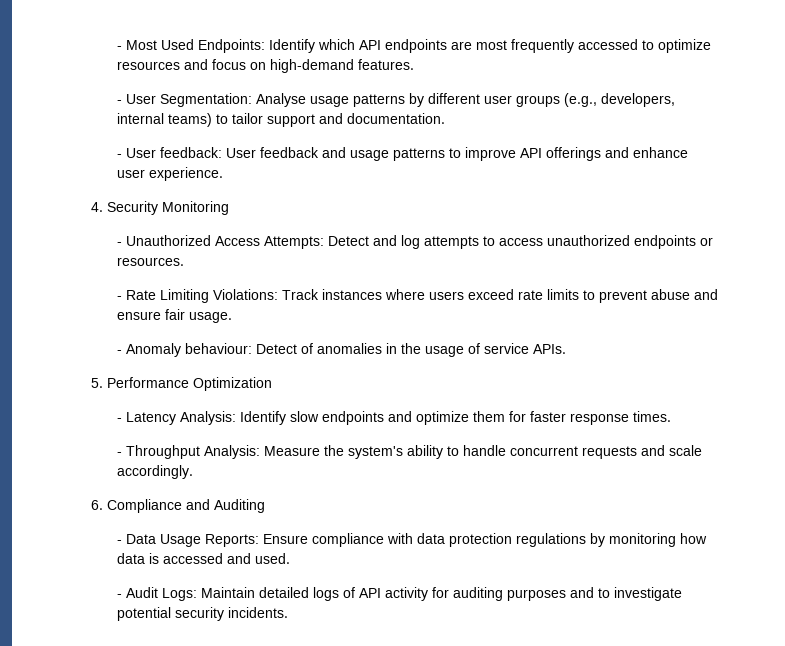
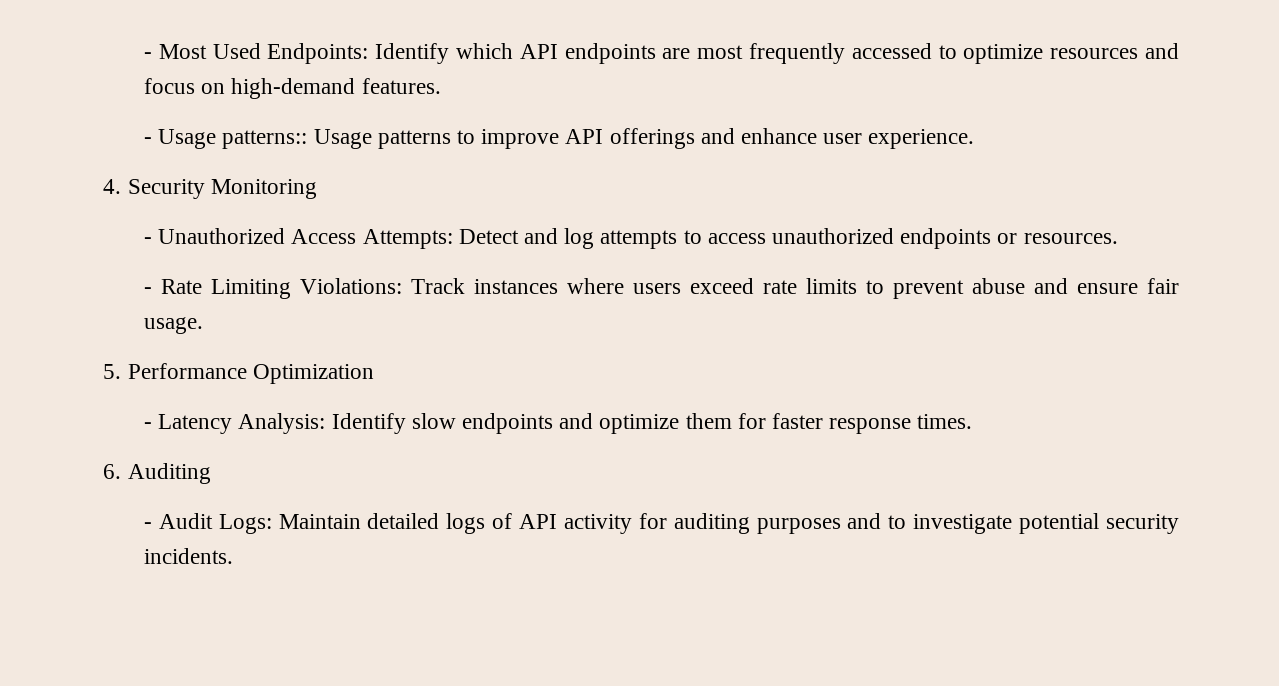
[126,93,676,107] [117,113,446,127] [117,147,390,161] User Segmentation: Analyse usage patterns by different user groups (e.g., developers, internal teams) to tailor support and documentation. // - User feedback: User feedback and usage -> [158,129,372,149] Usage patterns:: Usage
[117,343,567,357] // - Anomaly behaviour: Detect of anomalies in the usage of service APIs. -> (203, 325) none
[117,445,703,459] [117,465,194,479] // - Throughput Analysis: Measure the system's ability to handle concurrent requests and scale accordingly. -> (973, 421) none
[107,499,211,513] Compliance and -> (122, 471) none
[117,533,708,547] [117,553,291,564] // - Data Usage Reports: Ensure compliance with data protection regulations by monitoring how data is accessed and used. -> (211, 473) none

